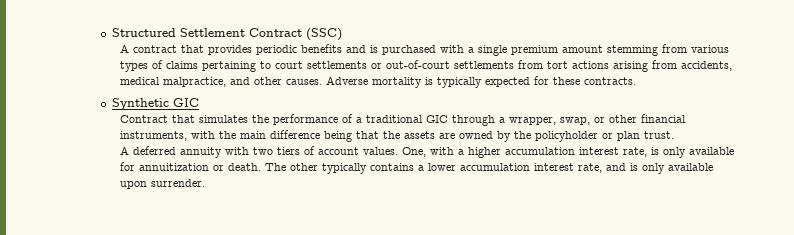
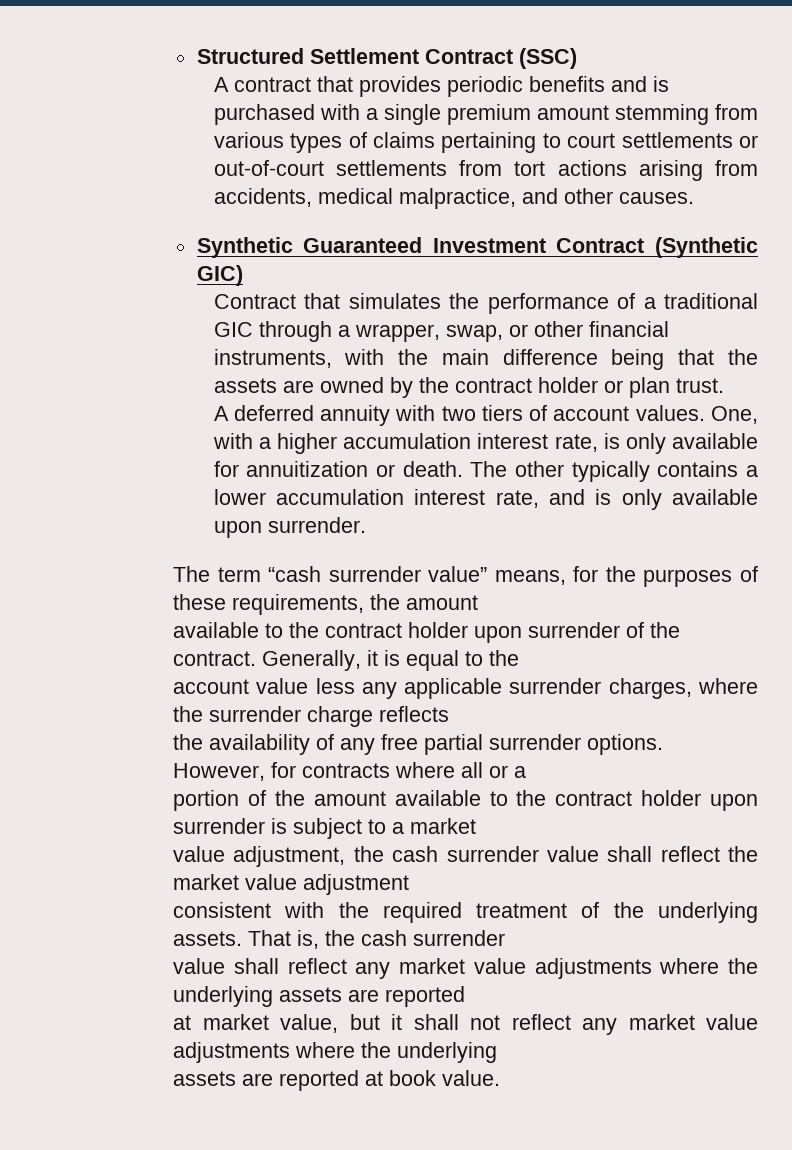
[325,76,636,88] [111,98,199,110] Adverse mortality is typically expected for these contracts. // Synthetic GIC -> [196,237,758,258] [196,265,243,286] // Synthetic Guaranteed Investment Contract (Synthetic GIC)
[534,131,598,142] policyholder -> [454,377,598,393] contract holder
(205, 183) none -> [173,566,758,587] [173,594,479,615] [173,622,681,643] [173,650,520,671] [173,678,758,699] [173,706,450,727] [173,734,664,755] [173,762,527,781] [173,790,758,811] [173,818,477,839] [173,846,758,867] [173,874,410,895] [173,902,758,923] [173,930,506,949] [173,958,758,979] [173,986,466,1007] [173,1014,758,1035] [173,1042,498,1063] [173,1070,501,1091] // The term “cash surrender value” means, for the purposes of these requirements, the amount // available to the contract holder upon surrender of the contract. Generally, it is equal to the // account value less any applicable surrender charges, where the surrender charge reflects // the availability of any free partial surrender options. However, for contracts where all or a // portion of the amount available to the contract holder upon surrender is subject to a market // value adjustment, the cash surrender value shall reflect the market value adjustment // consistent with the required treatment of the underlying assets. That is, the cash surrender // value shall reflect any market value adjustments where the underlying assets are reported // at market value, but it shall not reflect any market value adjustments where the underlying // assets are reported at book value.

